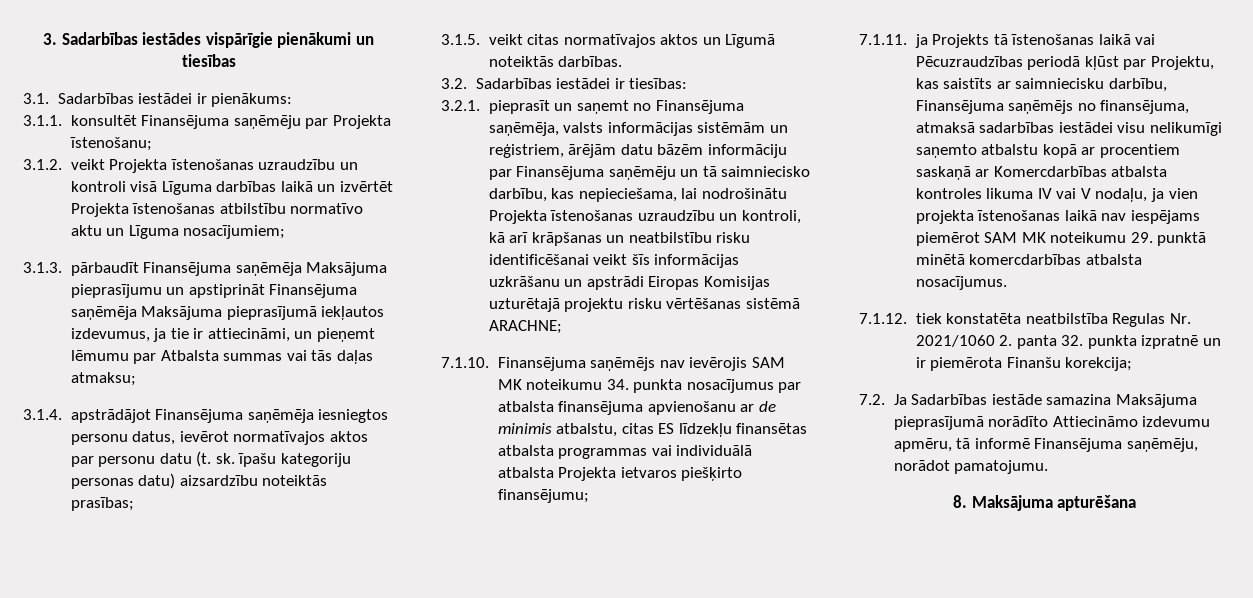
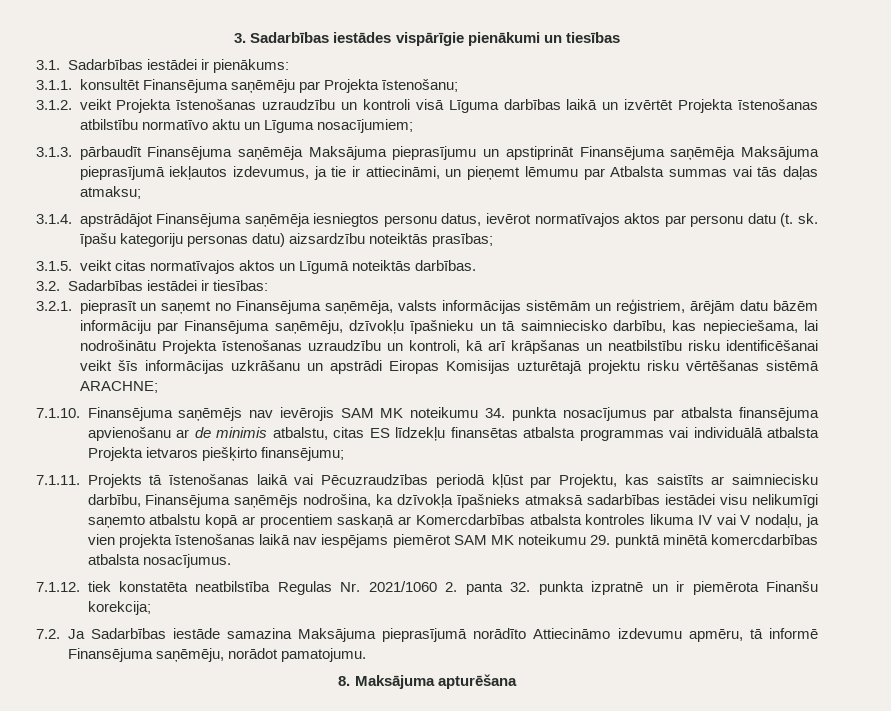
[608,166,676,180] saņēmēju -> [274,320,474,334] saņēmēju, dzīvokļu īpašnieku
[914,34,928,48] ja -> (80, 480) none
[1077,100,1190,114] no finansējuma, -> [303,494,521,508] nodrošina, ka dzīvokļa īpašnieks

